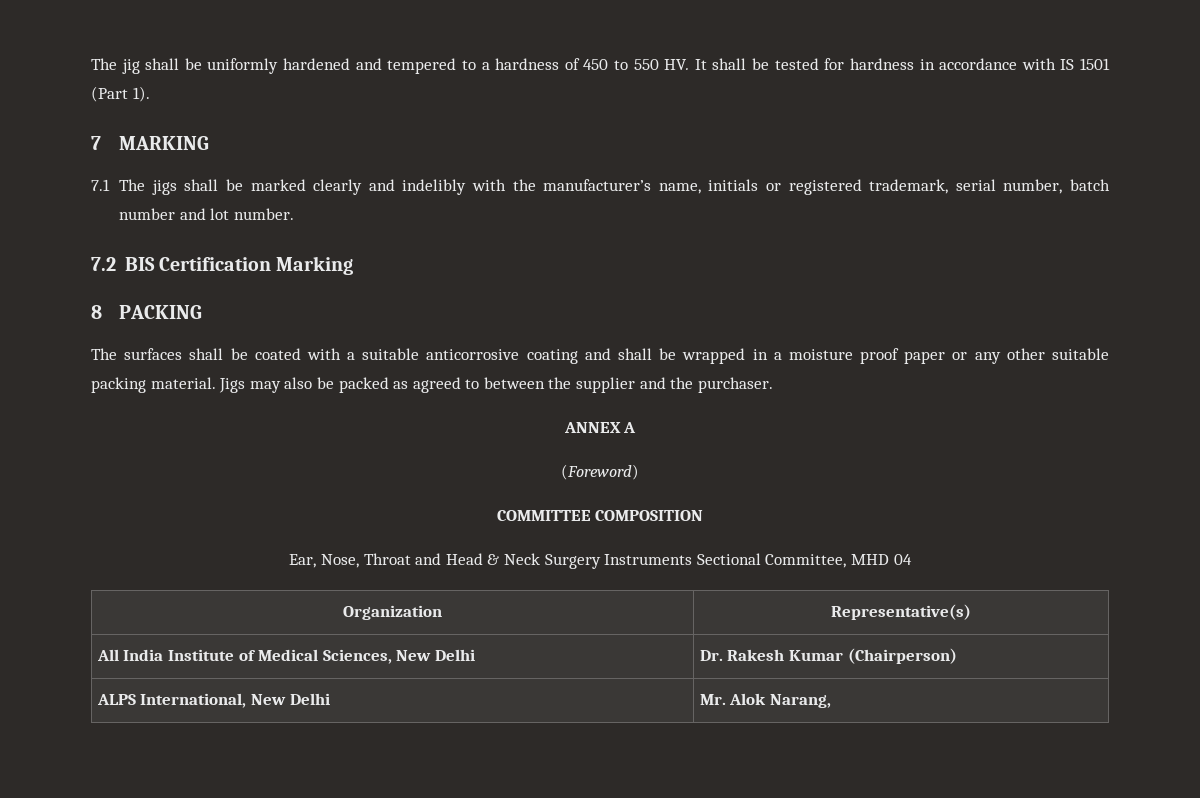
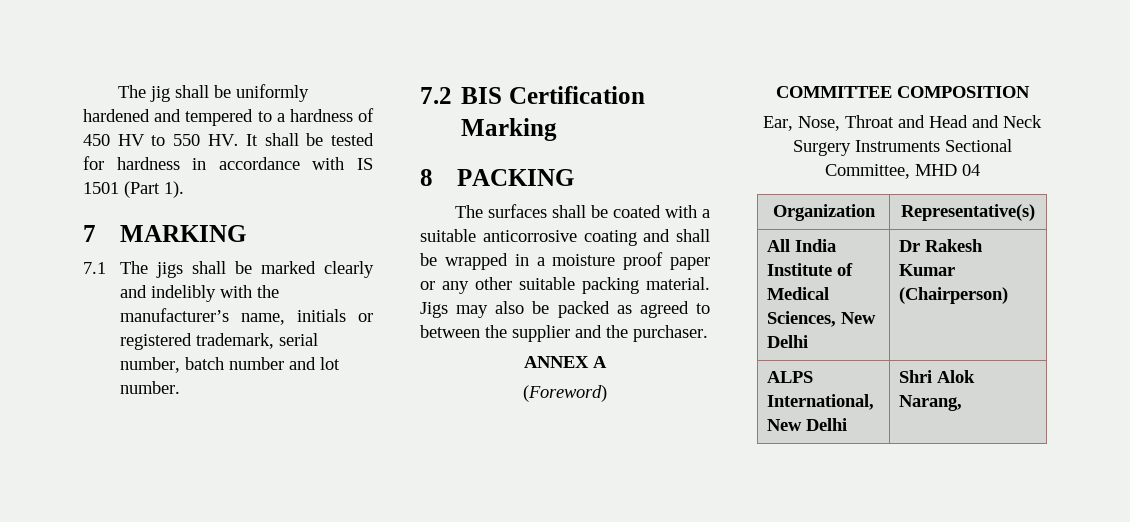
(609, 64) none -> [117,134,145,146] HV
[487,554,500,565] & -> [972,115,999,128] and
[699,650,723,661] Dr. -> [899,240,921,252] Dr
[699,694,726,705] Mr. -> [899,370,933,383] Shri

